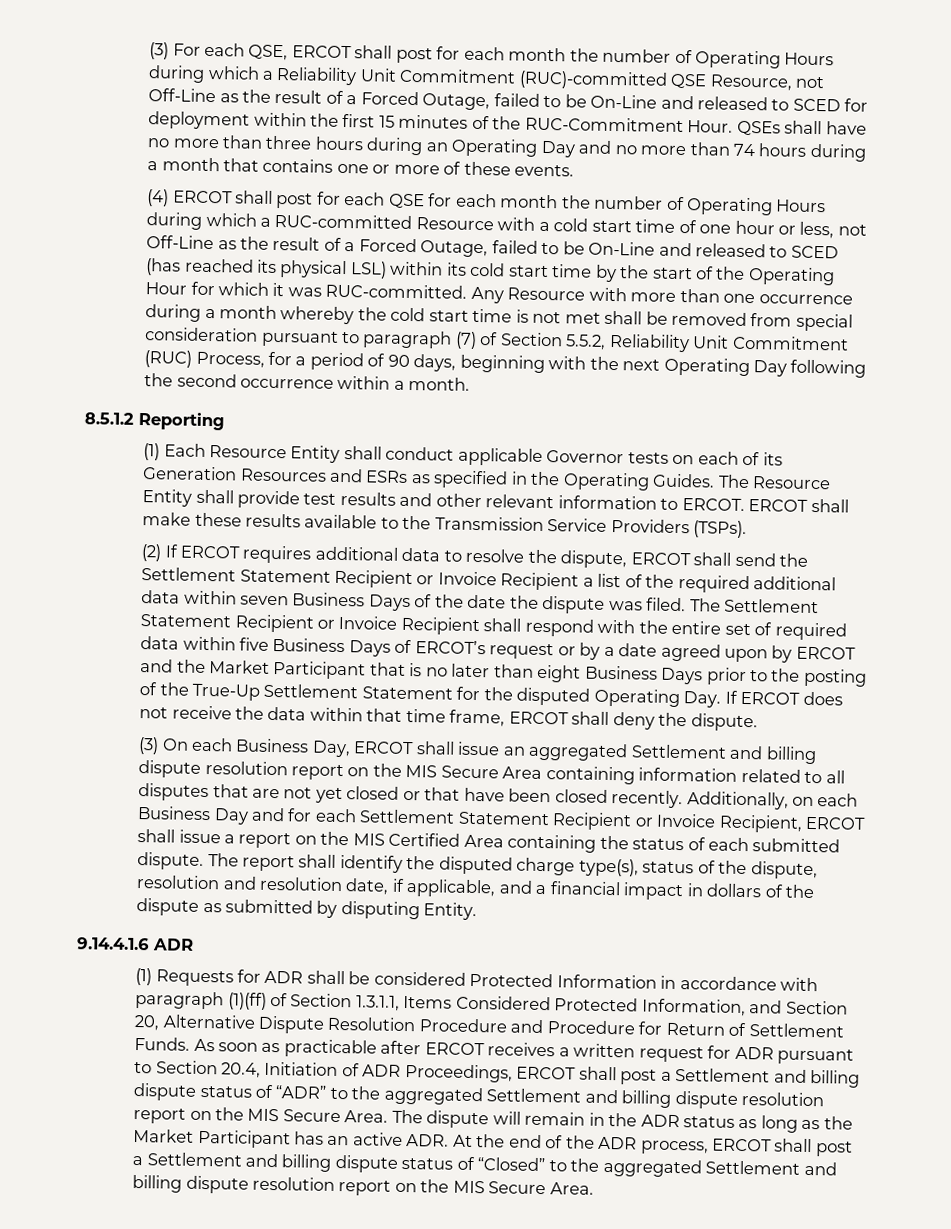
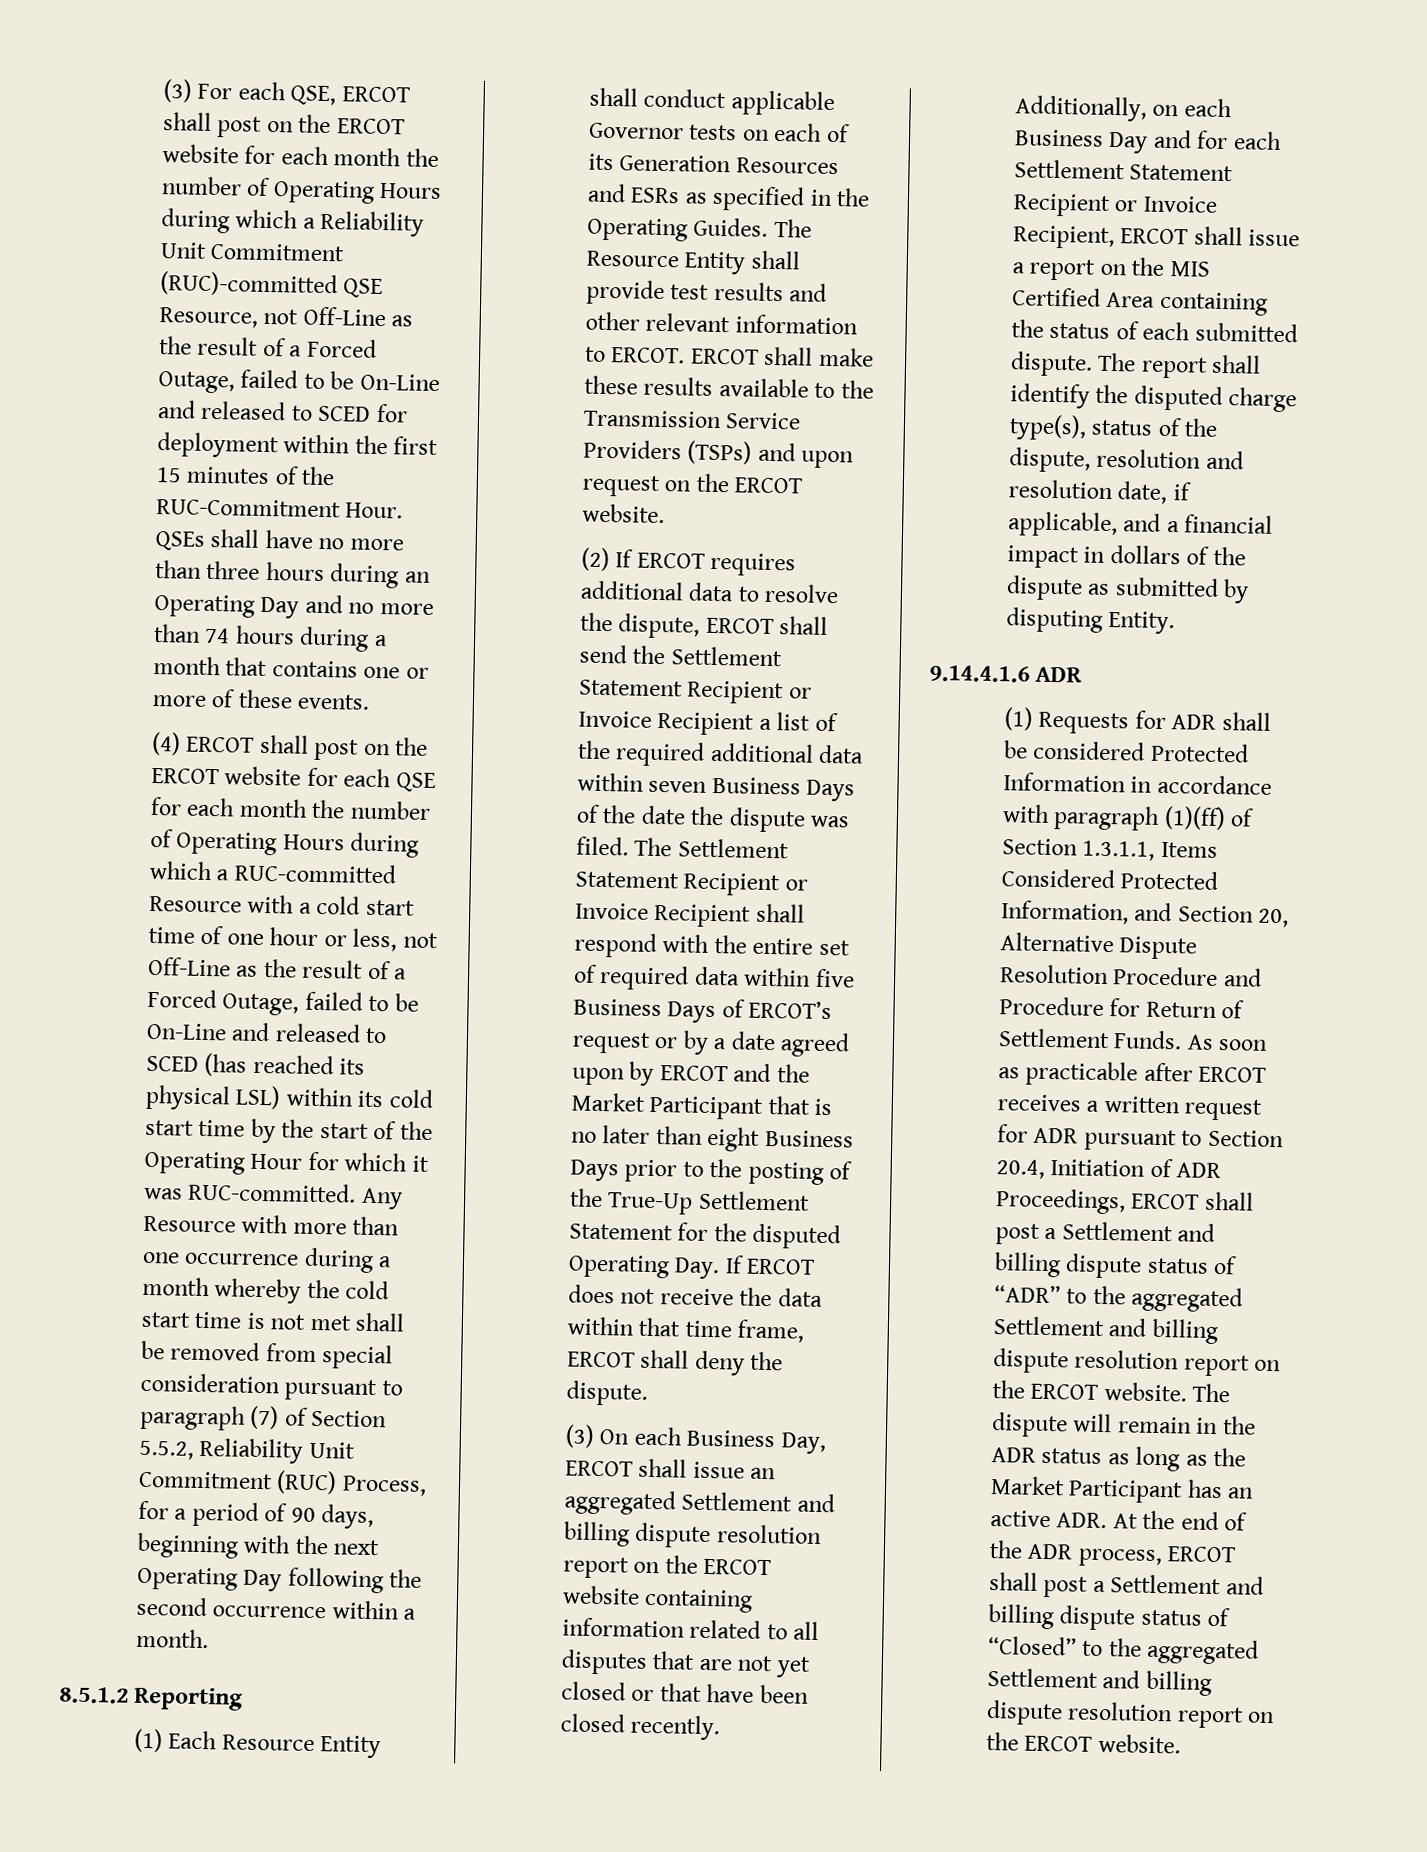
(433, 55) none -> [266,114,405,135] [161,144,239,164] on the ERCOT website
(314, 200) none -> [362,737,429,756] [150,766,302,786] on the ERCOT website
[693,520,748,539] (TSPs). -> [687,440,855,469] [581,473,803,497] [581,503,665,524] (TSPs) and upon request on the ERCOT website.
[405,764,543,780] MIS Secure Area -> [703,1558,772,1576] [561,1585,640,1605] ERCOT website
[247,1108,389,1123] MIS Secure Area. -> [1030,1382,1187,1402] ERCOT website.
[452,1180,594,1195] MIS Secure Area. -> [1024,1733,1181,1754] ERCOT website.

